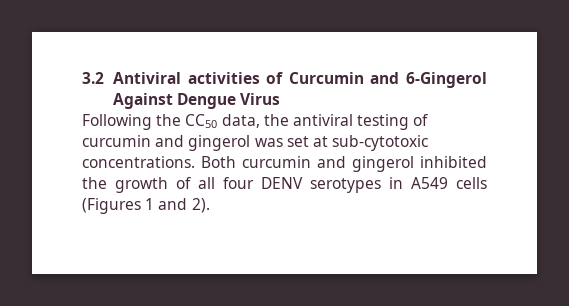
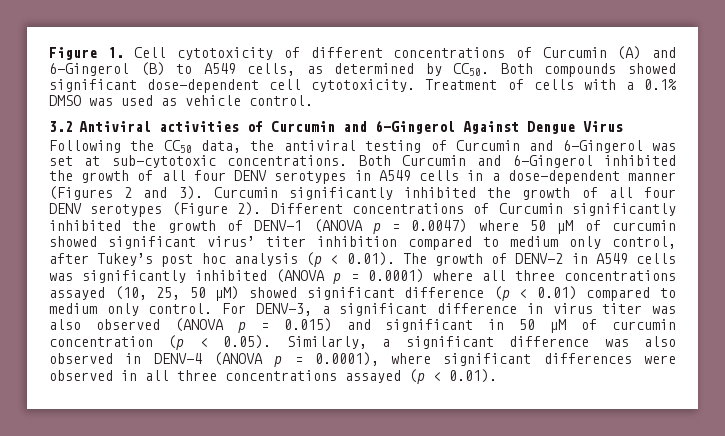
(82, 78) none -> [49,46,676,60] [49,62,676,77] [49,79,677,93] [49,95,313,106] Figure 1. Cell cytotoxicity of different concentrations of Curcumin (A) and 6-Gingerol (B) to A549 cells, as determined by CC50. Both compounds showed significant dose-dependent cell cytotoxicity. Treatment of cells with a 0.1% DMSO was used as vehicle control. //
[82,135,251,151] curcumin and gingerol -> [455,140,643,153] Curcumin and 6-Gingerol
[242,156,414,172] curcumin and gingerol -> [401,155,593,168] Curcumin and 6-Gingerol
[82,198,210,214] (Figures 1 and 2). -> [467,170,676,184] [49,186,676,200] [49,202,676,217] [49,219,676,234] [49,236,676,250] [49,252,676,267] [49,269,677,284] [49,286,676,301] [49,303,677,316] [49,318,676,333] [49,335,677,350] [49,352,676,367] [49,369,497,384] in a dose-dependent manner (Figures 2 and 3). Curcumin significantly inhibited the growth of all four DENV serotypes (Figure 2). Different concentrations of Curcumin significantly inhibited the growth of DENV-1 (ANOVA p = 0.0047) where 50 µM of curcumin showed significant virus’ titer inhibition compared to medium only control, after Tukey’s post hoc analysis (p < 0.01). The growth of DENV-2 in A549 cells was significantly inhibited (ANOVA p = 0.0001) where all three concentrations assayed (10, 25, 50 μM) showed significant difference (p < 0.01) compared to medium only control. For DENV-3, a significant difference in virus titer was also observed (ANOVA p = 0.015) and significant in 50 µM of curcumin concentration (p < 0.05). Similarly, a significant difference was also observed in DENV-4 (ANOVA p = 0.0001), where significant differences were observed in all three concentrations assayed (p < 0.01).

